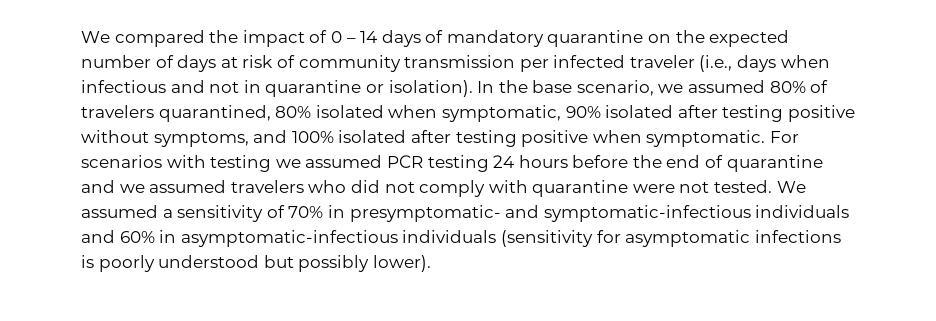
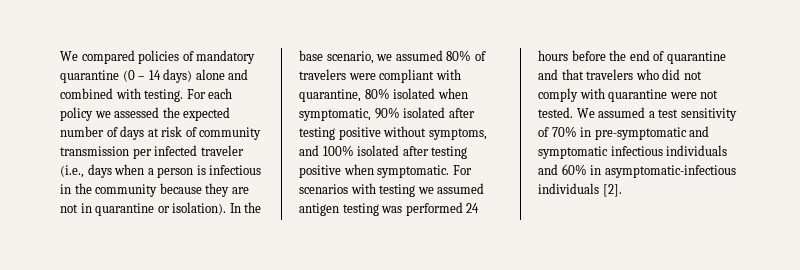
[209,30,672,47] the impact of 0 – 14 days of mandatory quarantine on -> [138,50,256,64] [60,69,249,83] [60,88,233,102] [60,107,160,121] policies of mandatory quarantine (0 – 14 days) alone and combined with testing. For each policy we assessed
[81,80,205,93] infectious and -> [147,165,262,178] [60,183,249,197] a person is infectious in the community because they are
[158,105,271,122] quarantined, -> [348,69,461,83] [299,89,361,102] were compliant with quarantine,
[386,155,489,172] PCR testing -> [299,202,463,216] antigen testing was performed
[119,180,227,193] we assumed -> [561,69,584,80] that
(173, 213) none -> [658,109,679,118] test
[349,205,751,222] presymptomatic- and symptomatic-infectious -> [594,126,710,140] [538,146,663,159] pre-symptomatic and symptomatic infectious
[500,230,841,247] [81,255,431,272] (sensitivity for asymptomatic infections is poorly understood but possibly lower). -> [602,184,622,197] [2].

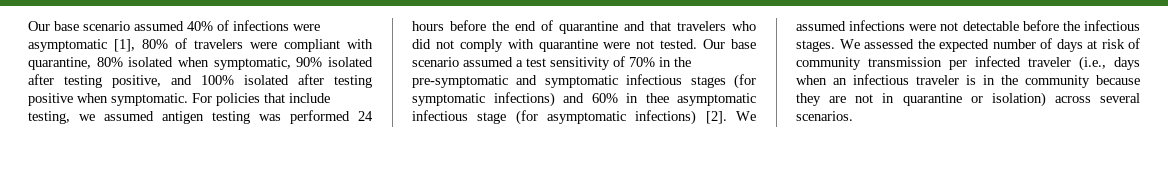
[60,50,256,64] [60,69,249,83] [60,88,233,102] [60,107,231,121] [60,126,262,140] [60,145,244,159] [60,164,262,178] [60,183,249,197] [60,202,262,216] [299,50,443,64] We compared policies of mandatory quarantine (0 – 14 days) alone and combined with testing. For each policy we assessed the expected number of days at risk of community transmission per infected traveler (i.e., days when a person is infectious in the community because they are not in quarantine or isolation). In the base scenario, we assumed -> [28,20,320,31] [28,39,135,52] Our base scenario assumed 40% of infections were asymptomatic [1],
[338,126,487,140] positive without symptoms, -> [112,75,161,88] positive,
[299,183,416,197] scenarios with testing -> [216,93,330,106] [28,111,70,124] policies that include testing,
[576,108,595,118] We -> [703,39,756,49] [412,57,459,67] Our base scenario
(592, 132) none -> [674,57,691,67] the
[666,145,728,156] [538,164,736,178] [538,183,622,197] individuals and 60% in asymptomatic-infectious individuals [2]. -> [690,74,756,89] [412,92,756,107] [412,110,756,125] [796,20,1140,31] [796,38,1140,52] [796,56,1140,71] [796,74,1140,88] [796,92,1140,107] [796,111,853,121] stages (for symptomatic infections) and 60% in thee asymptomatic infectious stage (for asymptomatic infections) [2]. We assumed infections were not detectable before the infectious stages. We assessed the expected number of days at risk of community transmission per infected traveler (i.e., days when an infectious traveler is in the community because they are not in quarantine or isolation) across several scenarios.

